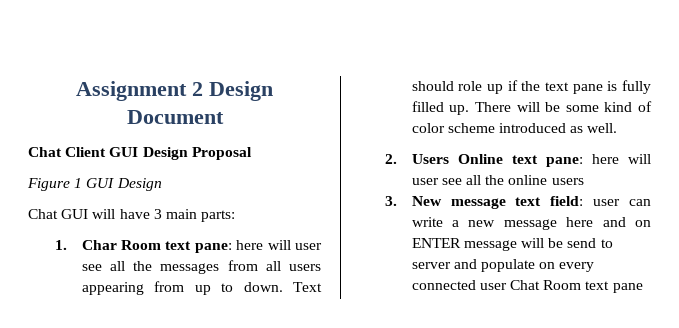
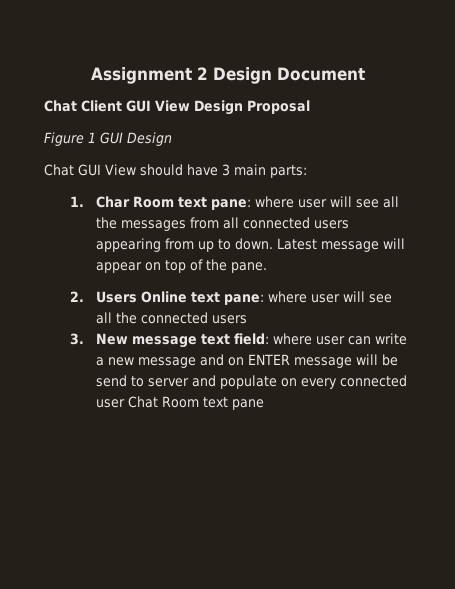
(139, 152) none -> [155,100,190,112] View
[92,209,116,219] will -> [105,164,183,176] View should
[236,240,322,250] here will user -> [255,196,353,208] where user will
(281, 266) none -> [243,217,311,229] connected
[293,282,322,292] [411,80,651,94] [411,101,652,115] [411,123,618,133] Text should role up if the text pane is fully filled up. There will be some kind of color scheme introduced as well. -> [277,238,406,252] [96,259,268,273] Latest message will appear on top of the pane.
[591,154,651,164] [411,175,548,185] here will user see all the online -> [268,291,393,303] [96,312,209,324] where user will see all the connected
(584, 201) none -> [273,333,313,345] where
[566,217,594,227] here -> (197, 362) none

